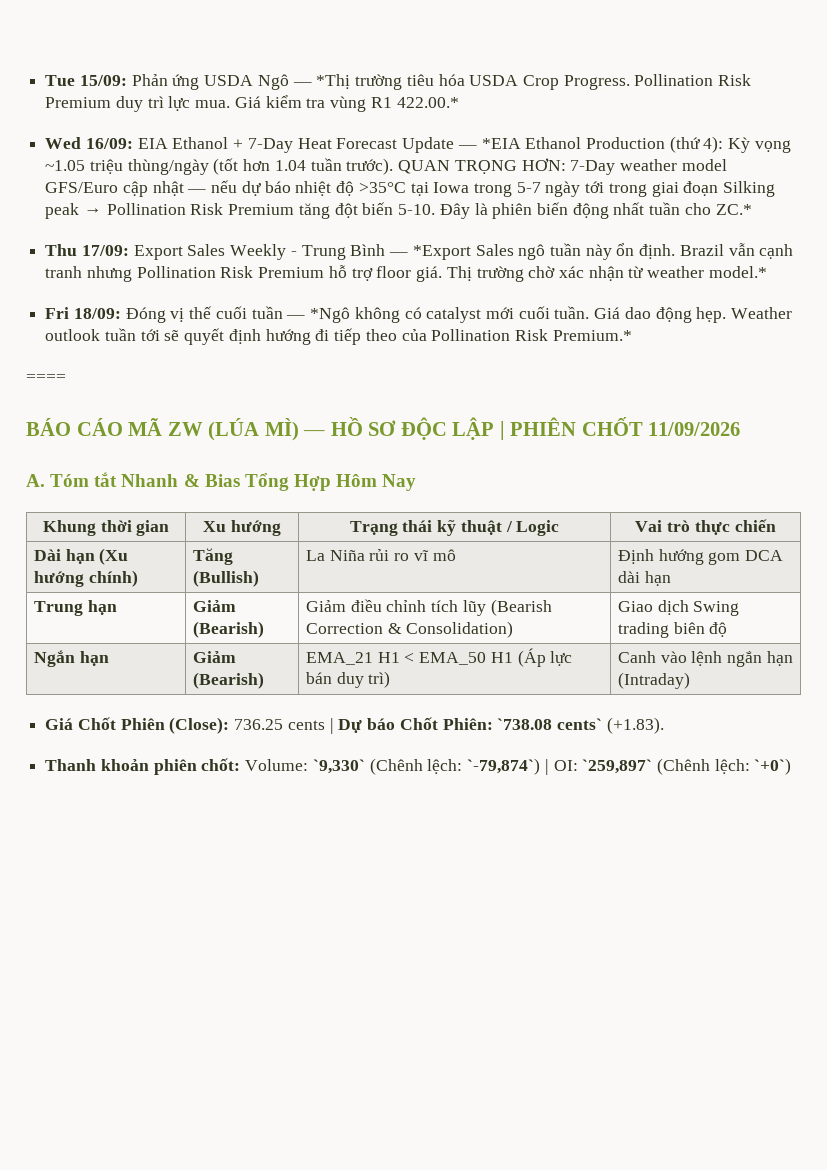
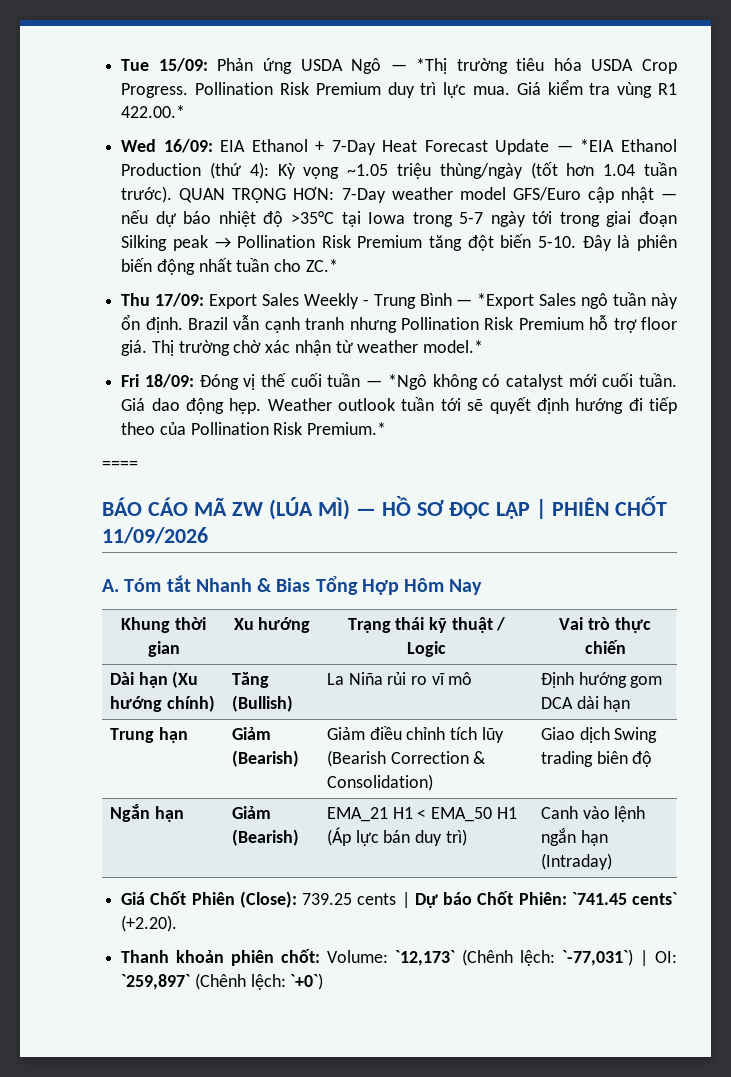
[234,719,284,730] 736.25 -> [302,893,353,905] 739.25
[497,717,664,734] `738.08 cents` (+1.83). -> [571,892,677,905] [121,915,178,932] `741.45 cents` (+2.20).
[312,758,541,775] `9,330` (Chênh lệch: `-79,874`) -> [395,949,634,966] `12,173` (Chênh lệch: `-77,031`)

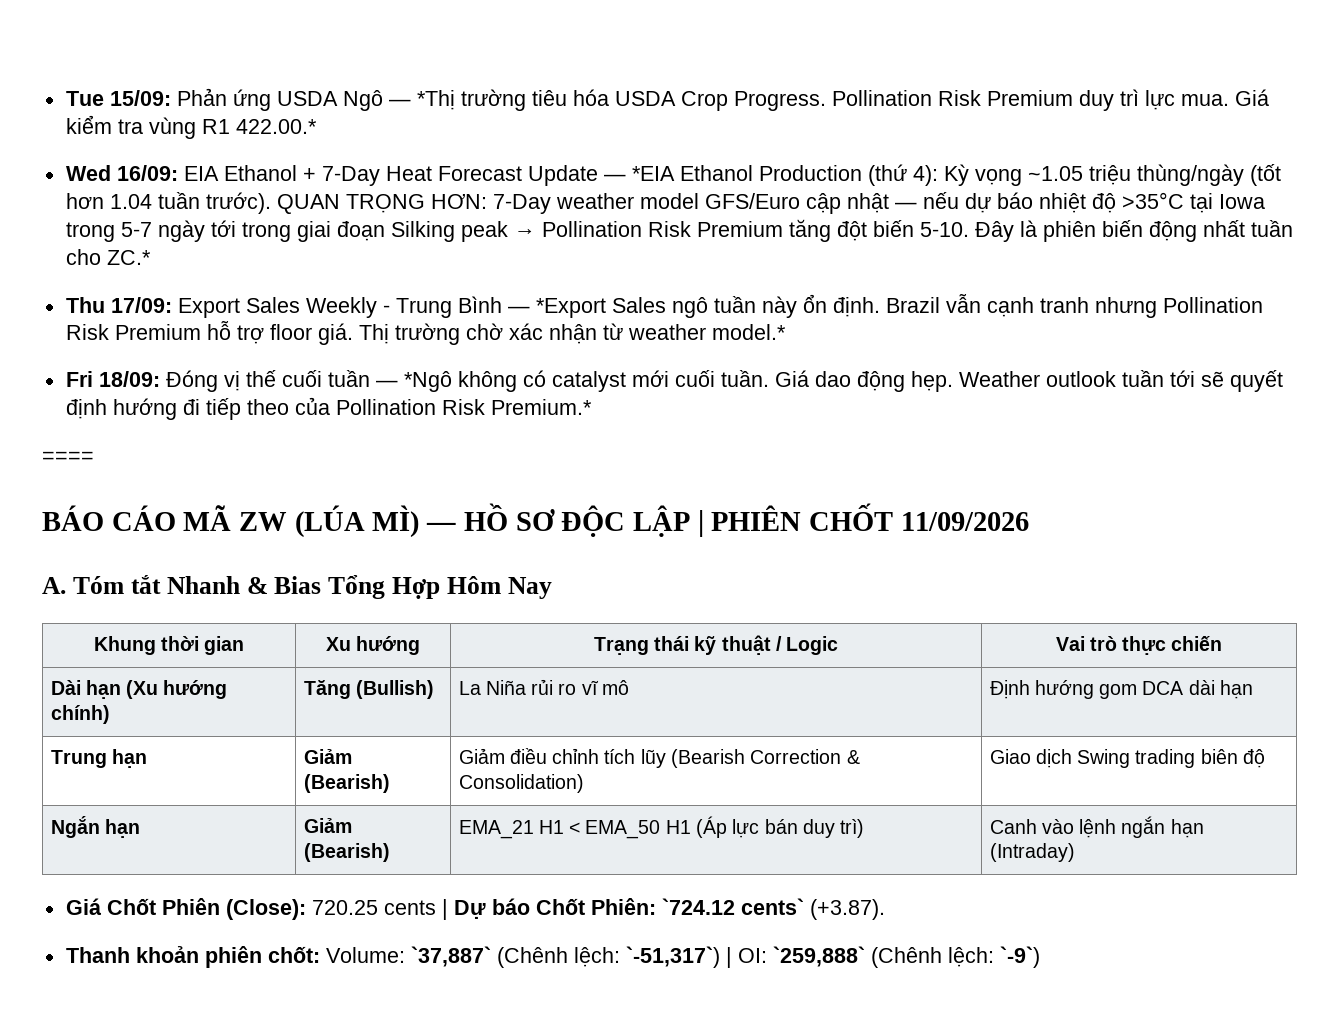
[302,893,353,905] 739.25 -> [311,900,378,915] 720.25
[571,892,677,905] [121,915,178,932] `741.45 cents` (+2.20). -> [661,898,885,920] `724.12 cents` (+3.87).
[395,949,634,966] `12,173` (Chênh lệch: `-77,031`) -> [410,946,720,968] `37,887` (Chênh lệch: `-51,317`)
[121,973,324,990] `259,897` (Chênh lệch: `+0`) -> [772,946,1040,968] `259,888` (Chênh lệch: `-9`)

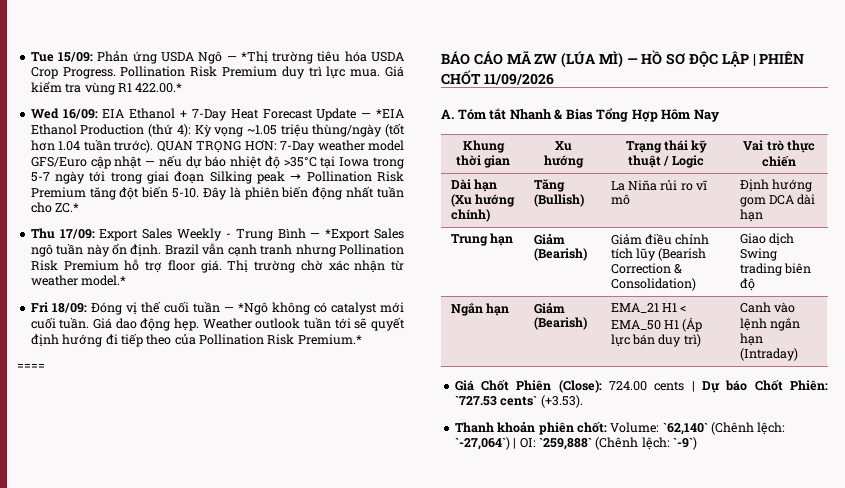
[311,900,378,915] 720.25 -> [609,381,648,391] 724.00
[661,898,885,920] `724.12 cents` (+3.87). -> [454,395,583,408] `727.53 cents` (+3.53).
[410,946,720,968] `37,887` (Chênh lệch: `-51,317`) -> [662,422,786,435] [454,437,510,450] `62,140` (Chênh lệch: `-27,064`)

